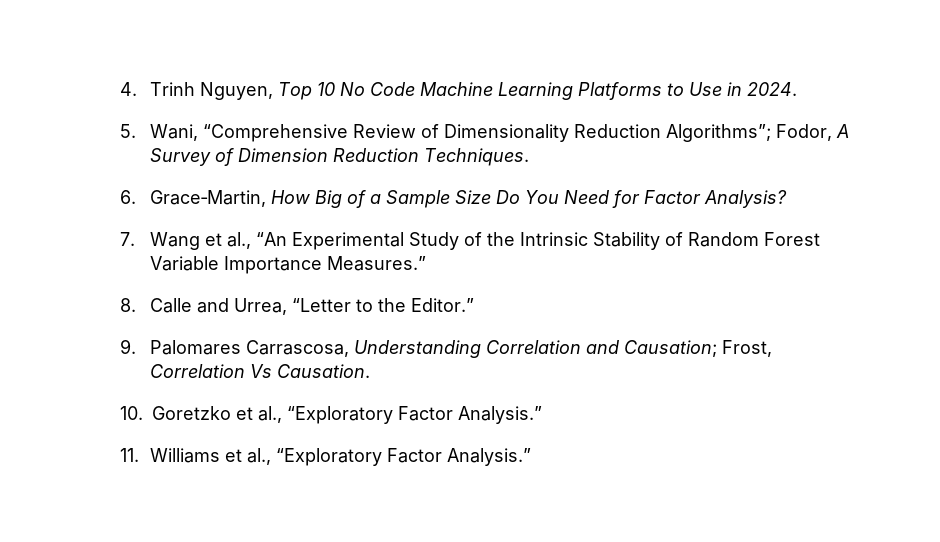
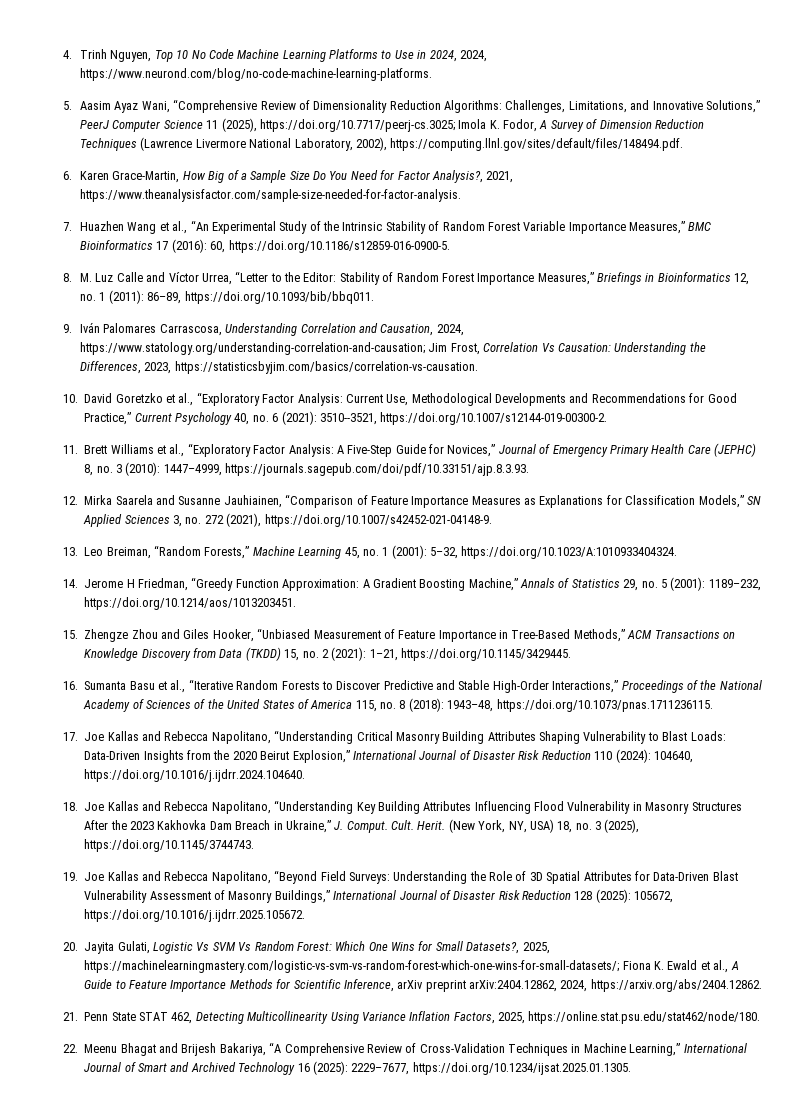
[747,82,798,96] 2024. -> [429,50,487,62] [80,68,433,81] 2024, 2024, https://www.neurond.com/blog/no-code-machine-learning-platforms.
(137, 131) none -> [80,101,139,113] Aasim Ayaz
[666,124,772,142] Algorithms”; -> [444,100,760,113] [80,118,500,132] Algorithms: Challenges, Limitations, and Innovative Solutions,” PeerJ Computer Science 11 (2025), https://doi.org/10.7717/peerj-cs.3025; Imola K.
[424,148,530,166] Techniques. -> [80,137,684,151] Techniques (Lawrence Livermore National Laboratory, 2002), https://computing.llnl.gov/sites/default/files/148494.pdf.
(137, 197) none -> [80,171,110,180] Karen
[704,190,788,208] Analysis? -> [431,170,514,183] [80,189,462,202] Analysis?, 2021, https://www.theanalysisfactor.com/sample-size-needed-for-factor-analysis.
(136, 239) none -> [80,221,125,231] Huazhen
[327,256,427,271] Measures.” -> [629,221,712,234] [80,239,450,253] Measures,” BMC Bioinformatics 17 (2016): 60, https://doi.org/10.1186/s12859-016-0900-5.
(137, 305) none -> [80,273,114,282] M. Luz
(230, 305) none -> [168,272,199,282] Víctor
[411,298,475,312] Editor.” -> [303,272,750,285] [80,290,374,304] Editor: Stability of Random Forest Importance Measures,” Briefings in Bioinformatics 12, no. 1 (2011): 86–89, https://doi.org/10.1093/bib/bbq011.
(137, 346) none -> [80,322,101,333] Iván
[624,340,773,357] [150,364,371,378] Causation; Frost, Correlation Vs Causation. -> [380,324,464,336] [80,342,706,355] [80,361,478,374] Causation, 2024, https://www.statology.org/understanding-correlation-and-causation; Jim Frost, Correlation Vs Causation: Understanding the Differences, 2023, https://statisticsbyjim.com/basics/correlation-vs-causation.
(144, 413) none -> [84,393,113,403] David
[458,406,543,424] Analysis.” -> [297,393,737,406] [84,411,608,425] Analysis: Current Use, Methodological Developments and Recommendations for Good Practice,” Current Psychology 40, no. 6 (2021): 3510--3521, https://doi.org/10.1007/s12144-019-00300-2.
(140, 455) none -> [84,445,108,454] Brett
[447,448,532,466] Analysis.” -> [288,443,757,457] [84,462,530,476] [63,494,761,508] [83,513,492,527] [63,545,678,559] [63,577,761,591] [84,597,297,610] [63,628,735,642] [84,647,572,661] [63,679,762,693] [83,698,713,712] [63,730,726,744] [84,749,693,763] [84,769,306,782] [63,800,742,814] [84,819,640,833] [84,839,255,852] [63,870,738,884] [84,889,674,903] [84,909,306,922] [63,941,550,954] [84,960,739,973] [84,979,762,992] [63,1011,761,1024] [63,1042,747,1056] [84,1061,631,1075] Analysis: A Five-Step Guide for Novices,” Journal of Emergency Primary Health Care (JEPHC) 8, no. 3 (2010): 1447–4999, https://journals.sagepub.com/doi/pdf/10.33151/ajp.8.3.93. // 12. Mirka Saarela and Susanne Jauhiainen, “Comparison of Feature Importance Measures as Explanations for Classification Models,” SN Applied Sciences 3, no. 272 (2021), https://doi.org/10.1007/s42452-021-04148-9. // 13. Leo Breiman, “Random Forests,” Machine Learning 45, no. 1 (2001): 5–32, https://doi.org/10.1023/A:1010933404324. // 14. Jerome H Friedman, “Greedy Function Approximation: A Gradient Boosting Machine,” Annals of Statistics 29, no. 5 (2001): 1189–232, https://doi.org/10.1214/aos/1013203451. // 15. Zhengze Zhou and Giles Hooker, “Unbiased Measurement of Feature Importance in Tree-Based Methods,” ACM Transactions on Knowledge Discovery from Data (TKDD) 15, no. 2 (2021): 1–21, https://doi.org/10.1145/3429445. // 16. Sumanta Basu et al., “Iterative Random Forests to Discover Predictive and Stable High-Order Interactions,” Proceedings of the National Academy of Sciences of the United States of America 115, no. 8 (2018): 1943–48, https://doi.org/10.1073/pnas.1711236115. // 17. Joe Kallas and Rebecca Napolitano, “Understanding Critical Masonry Building Attributes Shaping Vulnerability to Blast Loads: Data-Driven Insights from the 2020 Beirut Explosion,” International Journal of Disaster Risk Reduction 110 (2024): 104640, https://doi.org/10.1016/j.ijdrr.2024.104640. // 18. Joe Kallas and Rebecca Napolitano, “Understanding Key Building Attributes Influencing Flood Vulnerability in Masonry Structures After the 2023 Kakhovka Dam Breach in Ukraine,” J. Comput. Cult. Herit. (New York, NY, USA) 18, no. 3 (2025), https://doi.org/10.1145/3744743. // 19. Joe Kallas and Rebecca Napolitano, “Beyond Field Surveys: Understanding the Role of 3D Spatial Attributes for Data-Driven Blast Vulnerability Assessment of Masonry Buildings,” International Journal of Disaster Risk Reduction 128 (2025): 105672, https://doi.org/10.1016/j.ijdrr.2025.105672. // 20. Jayita Gulati, Logistic Vs SVM Vs Random Forest: Which One Wins for Small Datasets?, 2025, https://machinelearningmastery.com/logistic-vs-svm-vs-random-forest-which-one-wins-for-small-datasets/; Fiona K. Ewald et al., A Guide to Feature Importance Methods for Scientific Inference, arXiv preprint arXiv:2404.12862, 2024, https://arxiv.org/abs/2404.12862. // 21. Penn State STAT 462, Detecting Multicollinearity Using Variance Inflation Factors, 2025, https://online.stat.psu.edu/stat462/node/180. // 22. Meenu Bhagat and Brijesh Bakariya, “A Comprehensive Review of Cross-Validation Techniques in Machine Learning,” International Journal of Smart and Archived Technology 16 (2025): 2229–7677, https://doi.org/10.1234/ijsat.2025.01.1305.

